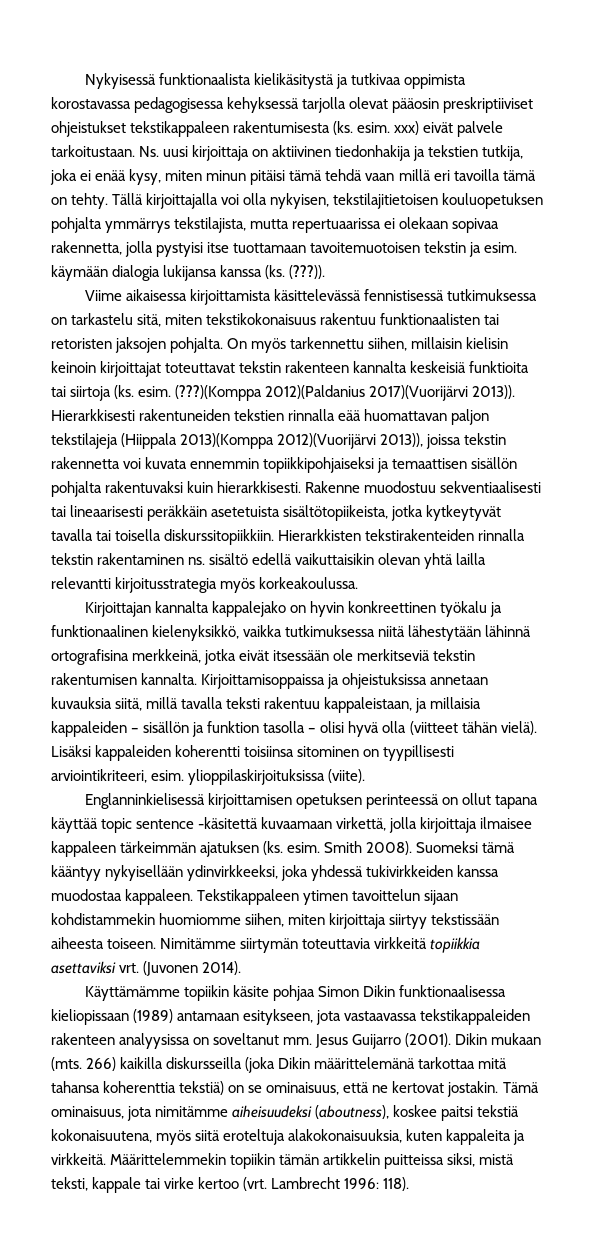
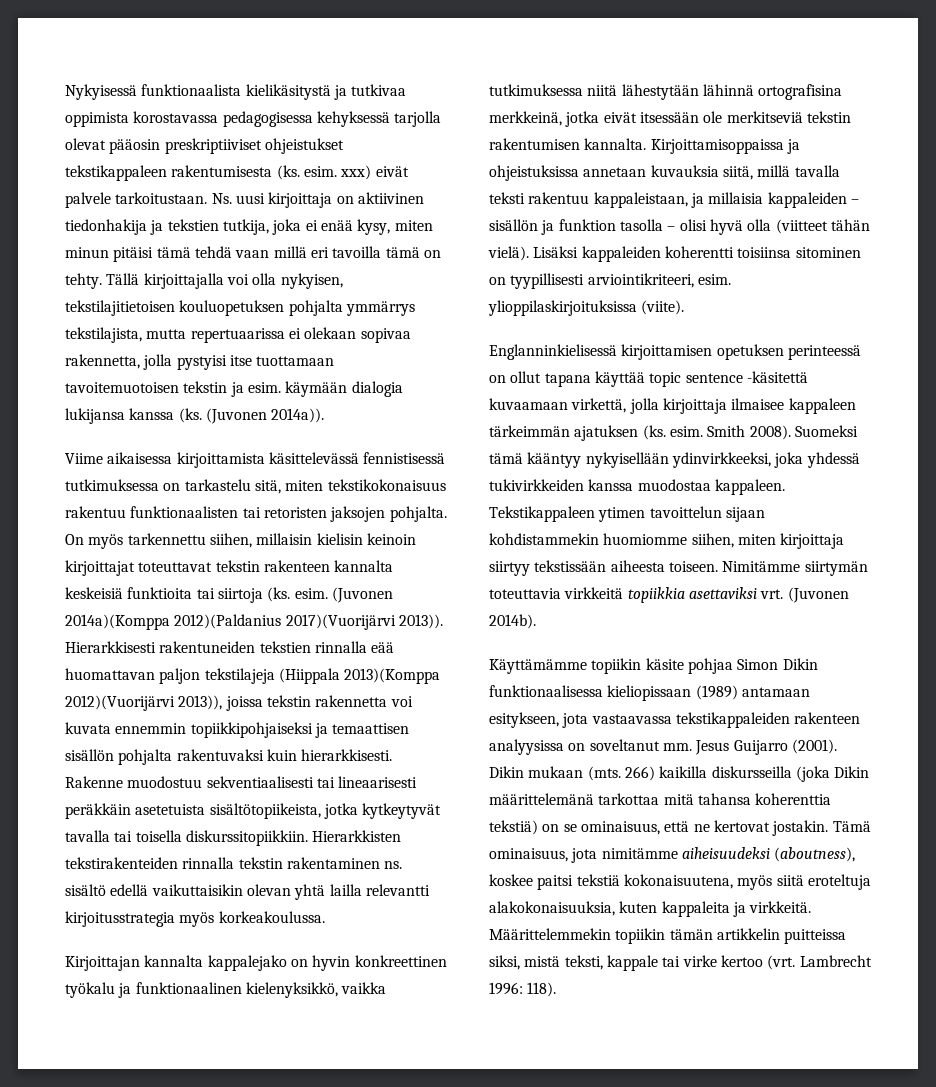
[289,265,326,279] (???)). -> [205,408,325,424] (Juvonen 2014a)).
[175,385,263,401] (???)(Komppa -> [331,587,393,603] [65,614,170,630] (Juvonen 2014a)(Komppa
[202,961,242,975] 2014). -> [489,614,536,629] 2014b).

